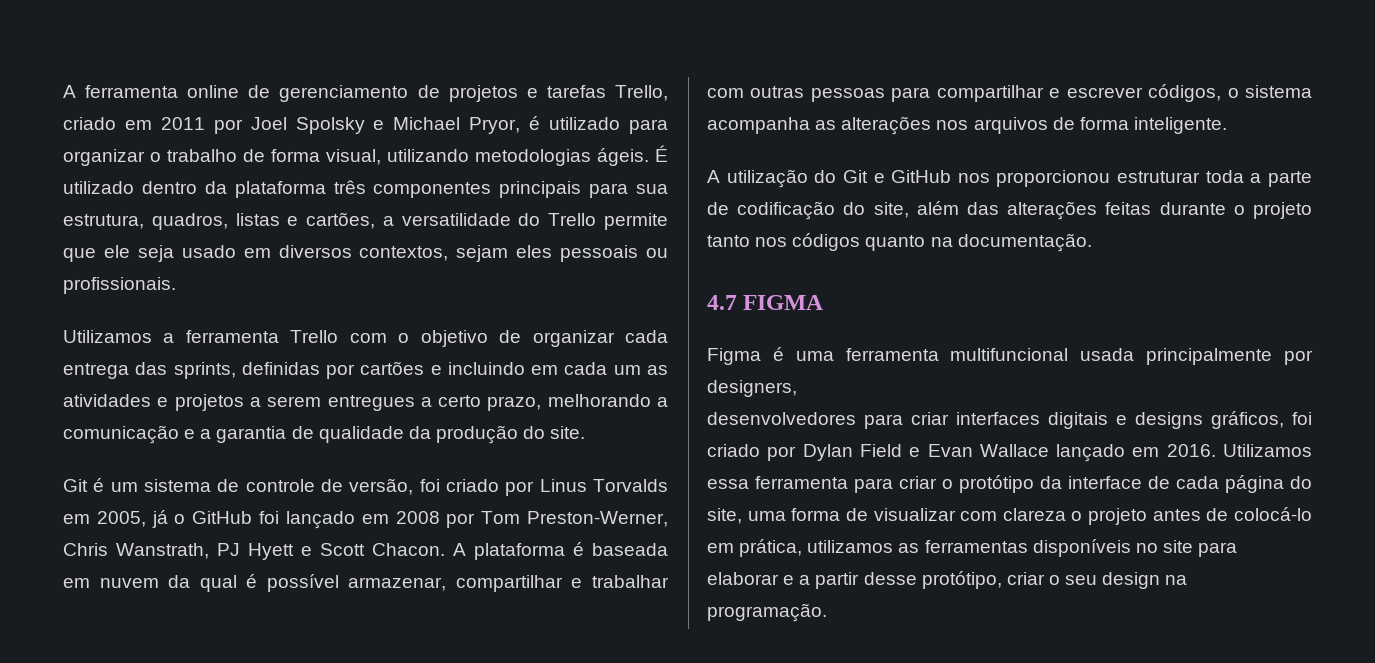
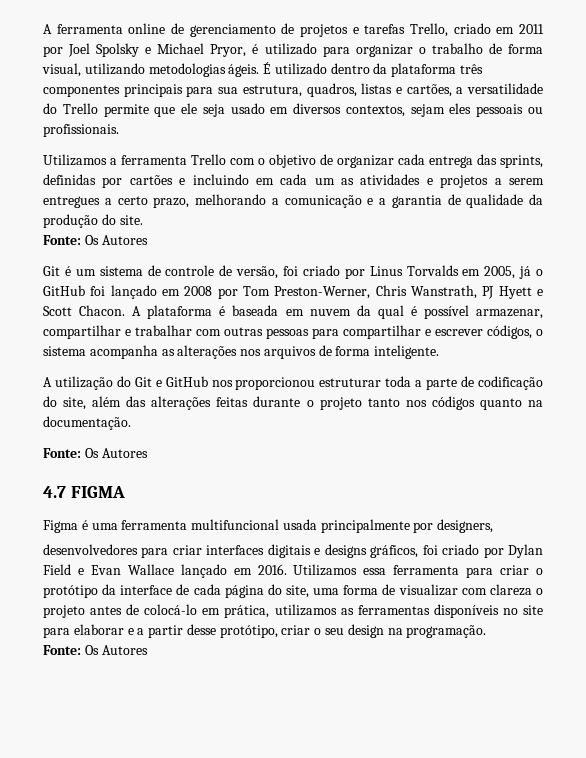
(586, 432) none -> [43,235,148,245] // Fonte: Os Autores
(1092, 242) none -> [43,448,148,458] // Fonte: Os Autores
(827, 612) none -> [43,645,148,655] // Fonte: Os Autores

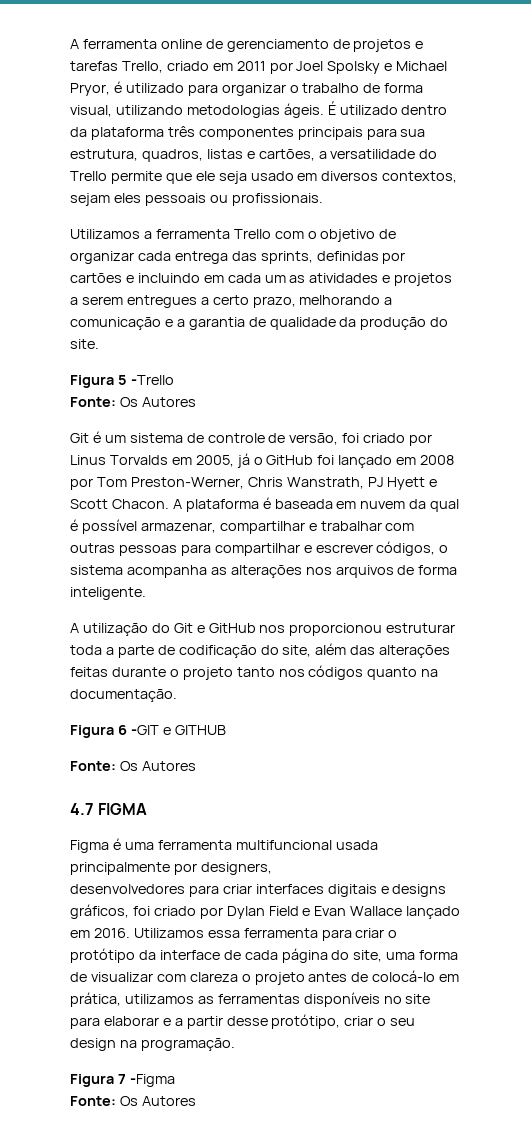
(143, 220) none -> [70,375,174,388] // Figura 5 -Trello
(131, 423) none -> [70,725,226,738] // Figura 6 -GIT e GITHUB
(487, 631) none -> [70,1074,175,1087] // Figura 7 -Figma

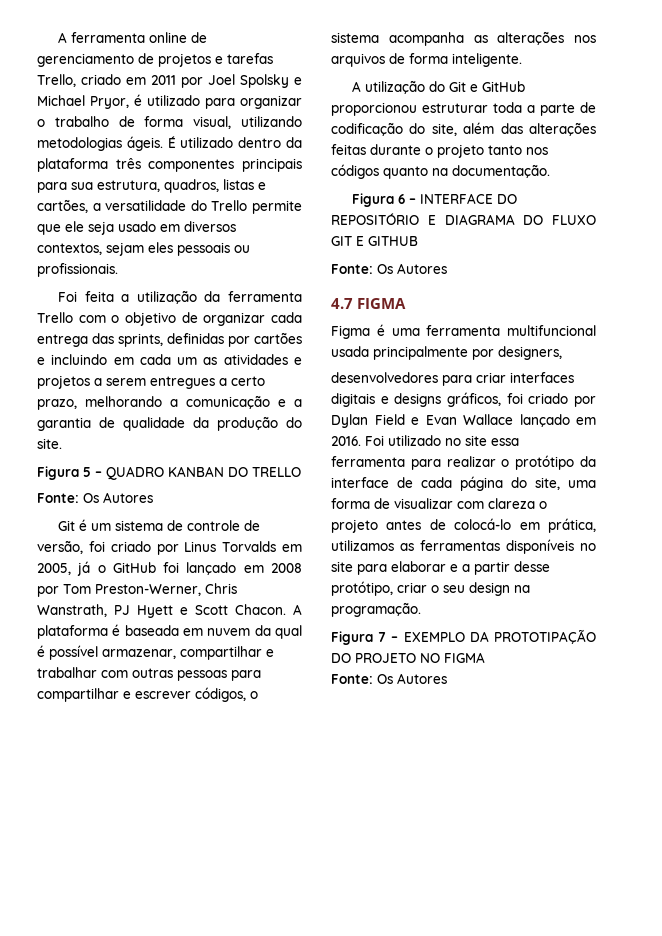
[70,229,152,239] Utilizamos a -> [58,290,221,304] Foi feita a utilização da
[130,375,174,385] -Trello -> [95,466,301,480] – QUADRO KANBAN DO TRELLO
[259,625,286,633] nos -> (526, 86) none
[130,725,171,735] -GIT e -> [409,193,518,204] [331,213,596,225] [331,236,364,246] – INTERFACE DO REPOSITÓRIO E DIAGRAMA DO FLUXO GIT E
[133,928,204,938] Utilizamos -> [365,435,487,446] Foi utilizado no site
[355,928,385,938] criar -> [446,456,496,467] realizar
[129,1074,175,1087] -Figma -> [391,629,596,644] [331,652,485,663] – EXEMPLO DA PROTOTIPAÇÃO DO PROJETO NO FIGMA

